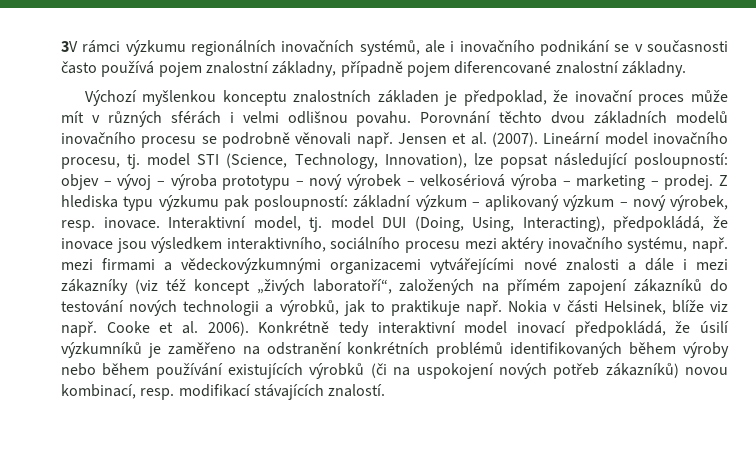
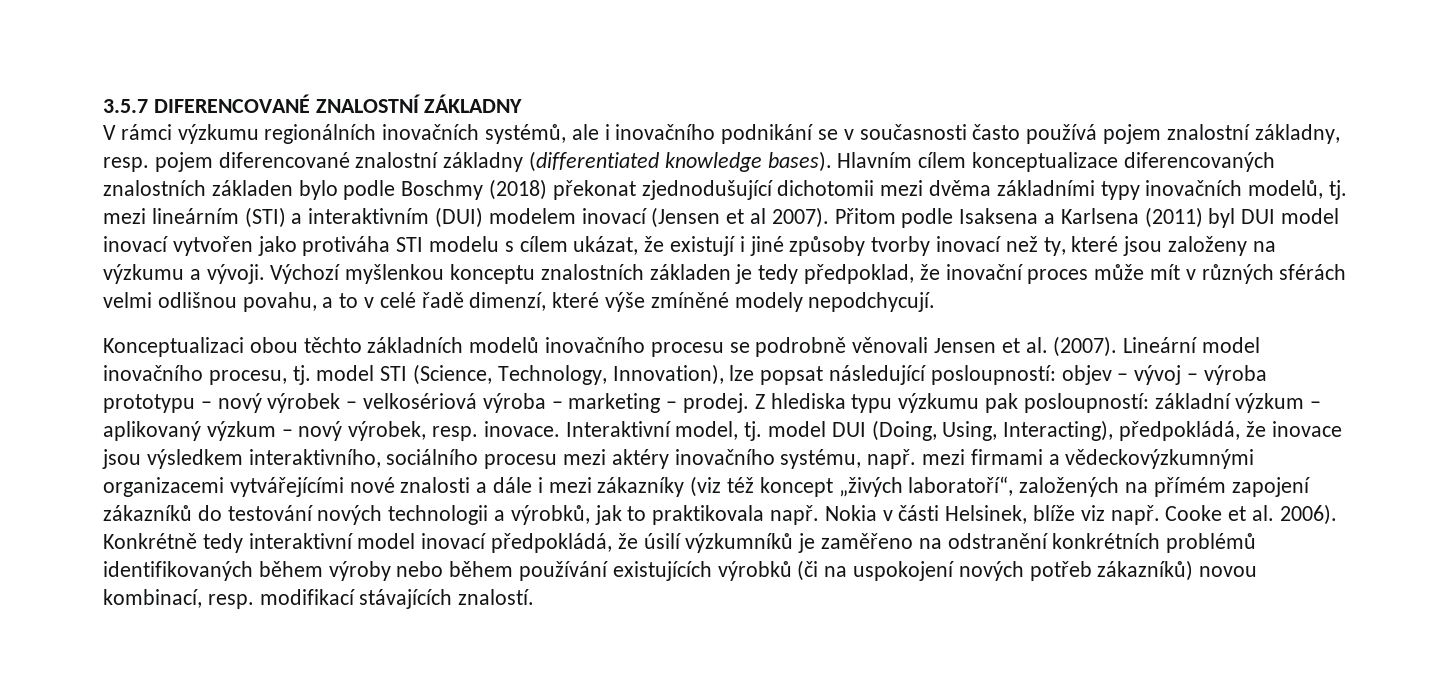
[61,41,78,52] 3V -> [103,94,523,113] [103,125,116,140] 3.5.7 DIFERENCOVANÉ ZNALOSTNÍ ZÁKLADNY // V
[340,61,403,77] případně -> [103,157,149,172] resp.
[621,61,686,77] základny. // -> [443,151,1275,172] [103,179,1348,200] [103,207,1340,228] [103,236,1276,256] [103,264,265,284] základny (differentiated knowledge bases). Hlavním cílem konceptualizace diferencovaných znalostních základen bylo podle Boschmy (2018) překonat zjednodušující dichotomii mezi dvěma základními typy inovačních modelů, tj. mezi lineárním (STI) a interaktivním (DUI) modelem inovací (Jensen et al 2007). Přitom podle Isaksena a Karlsena (2011) byl DUI model inovací vytvořen jako protiváha STI modelu s cílem ukázat, že existují i jiné způsoby tvorby inovací než ty, které jsou založeny na výzkumu a vývoji.
(458, 98) none -> [758,264,799,284] tedy
[229,112,234,123] i -> (1347, 272) none
[356,111,586,127] povahu. Porovnání těchto dvou -> [242,292,936,312] [103,337,362,357] povahu, a to v celé řadě dimenzí, které výše zmíněné modely nepodchycují. // Konceptualizaci obou těchto
[356,132,393,148] např. -> (929, 345) none
[391,300,461,316] praktikuje -> [652,505,765,525] praktikovala

